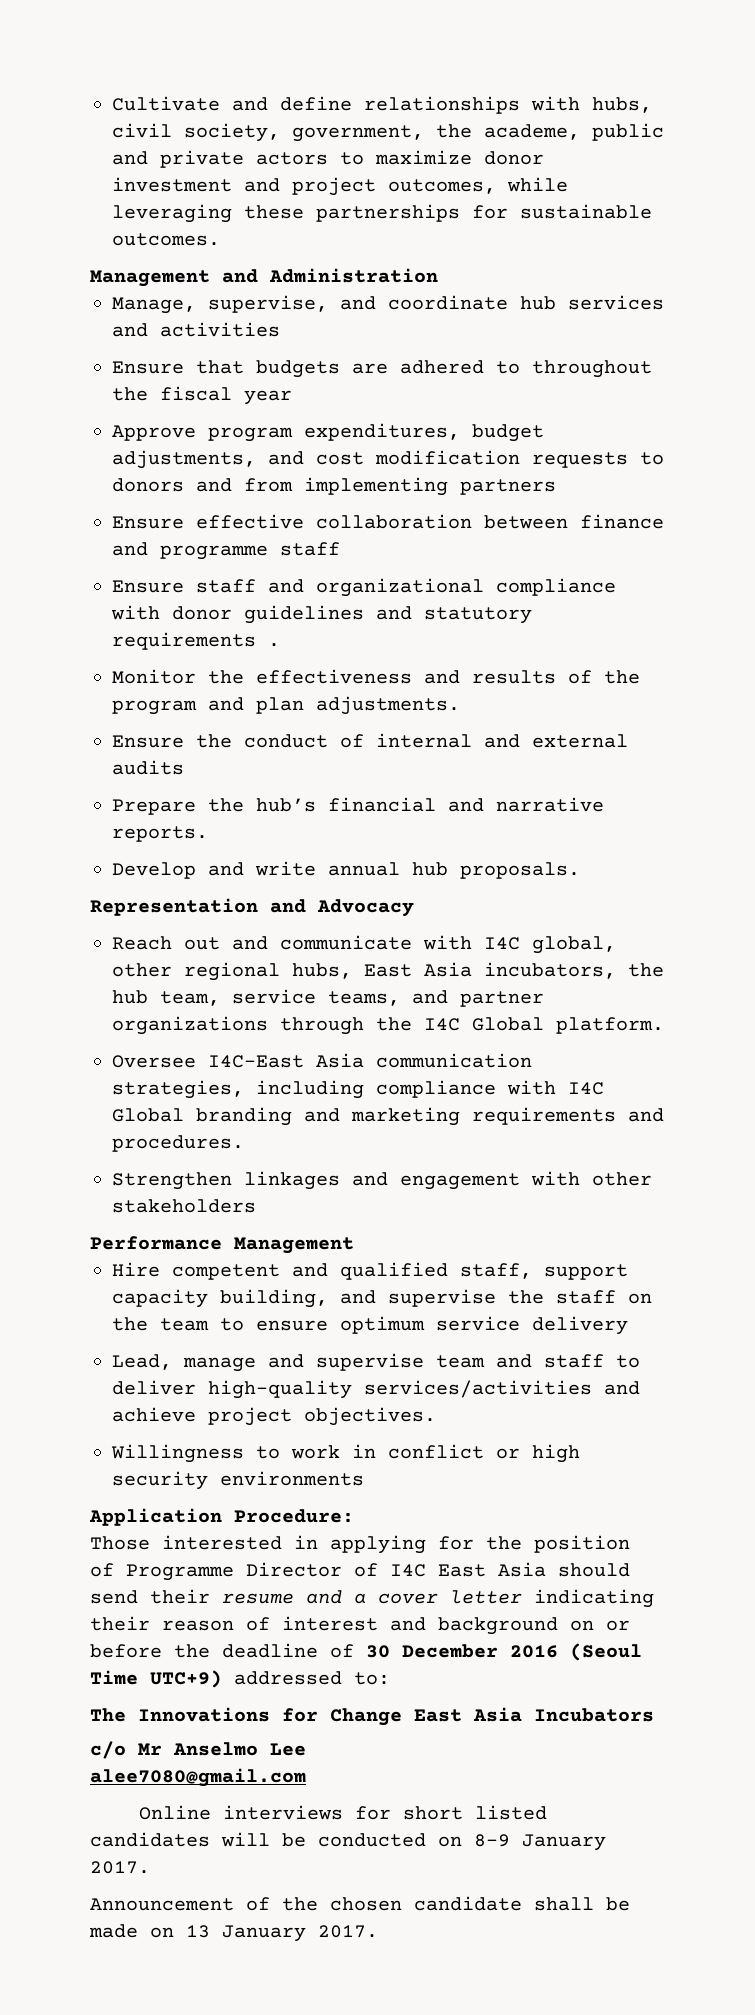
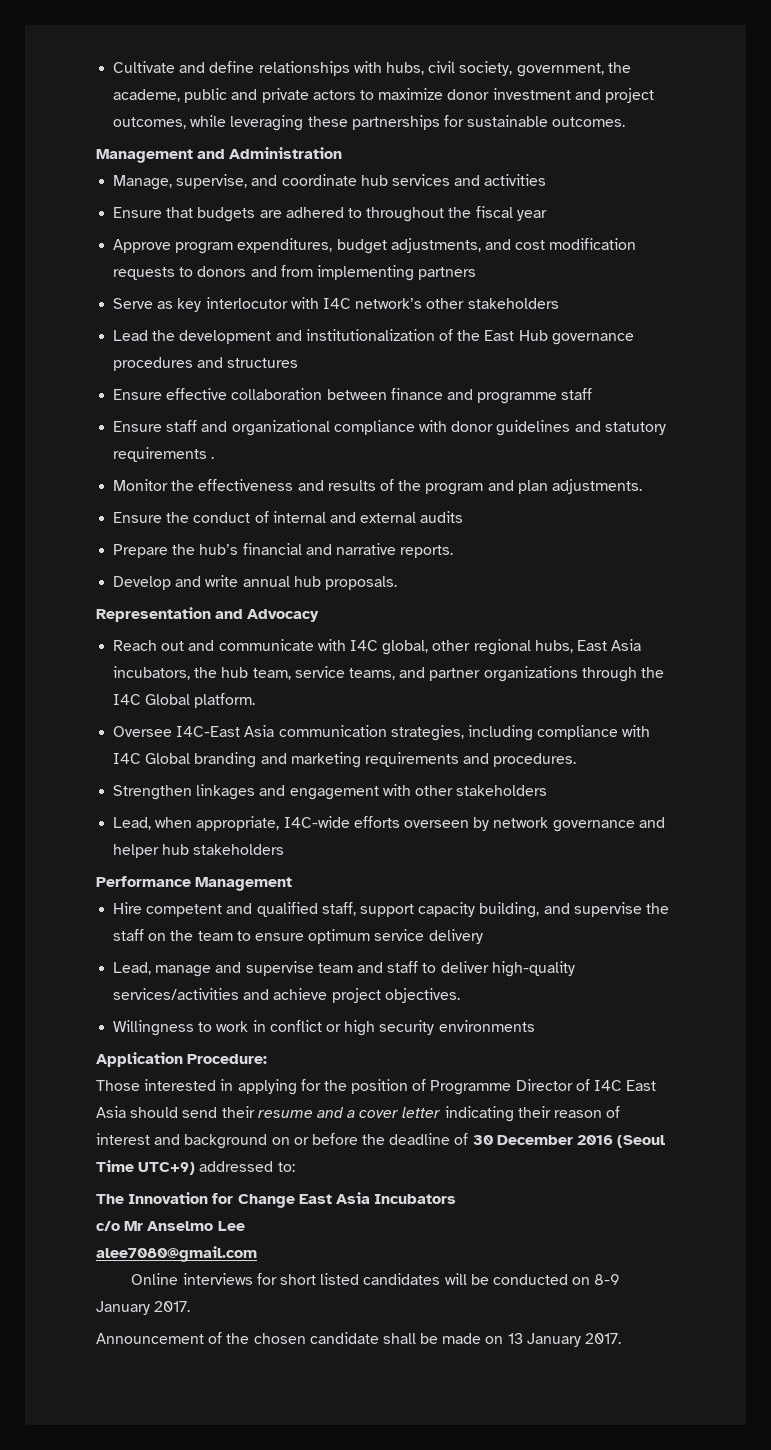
(556, 487) none -> [113,297,559,312] [113,329,634,345] [113,357,299,371] // Serve as key interlocutor with I4C network’s other stakeholders // Lead the development and institutionalization of the East Hub governance procedures and structures
(256, 1206) none -> [113,816,665,832] [113,844,285,858] // Lead, when appropriate, I4C-wide efforts overseen by network governance and helper hub stakeholders
[138,1707,270,1722] Innovations -> [128,1192,209,1204] Innovation

